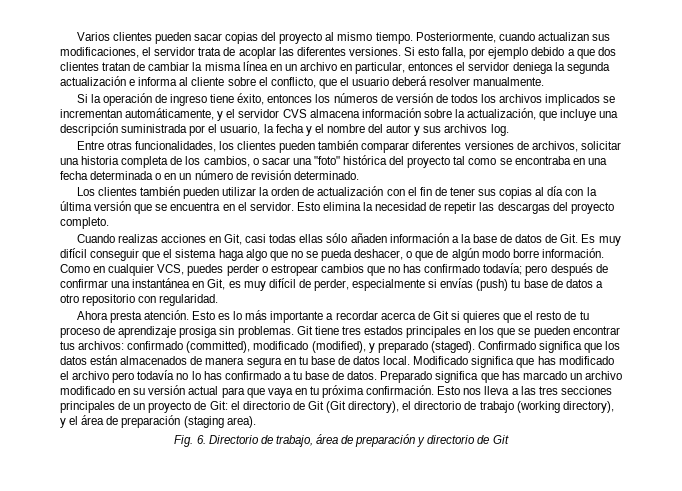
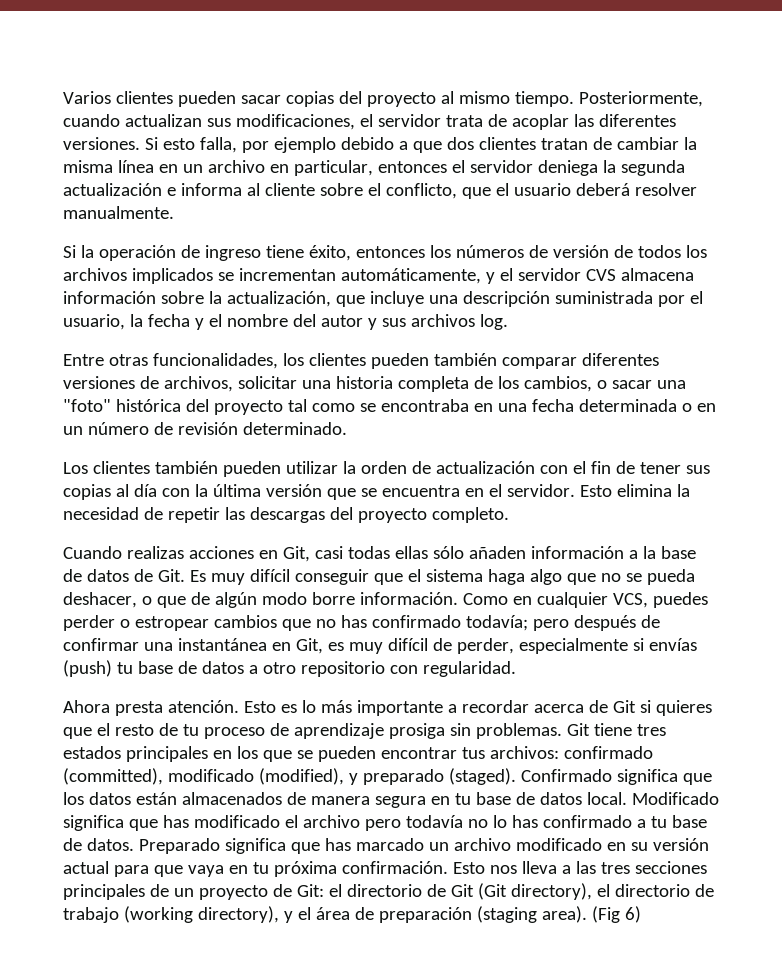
[174,434,509,447] // Fig. 6. Directorio de trabajo, área de preparación y directorio de Git -> [591,906,641,923] (Fig 6)

